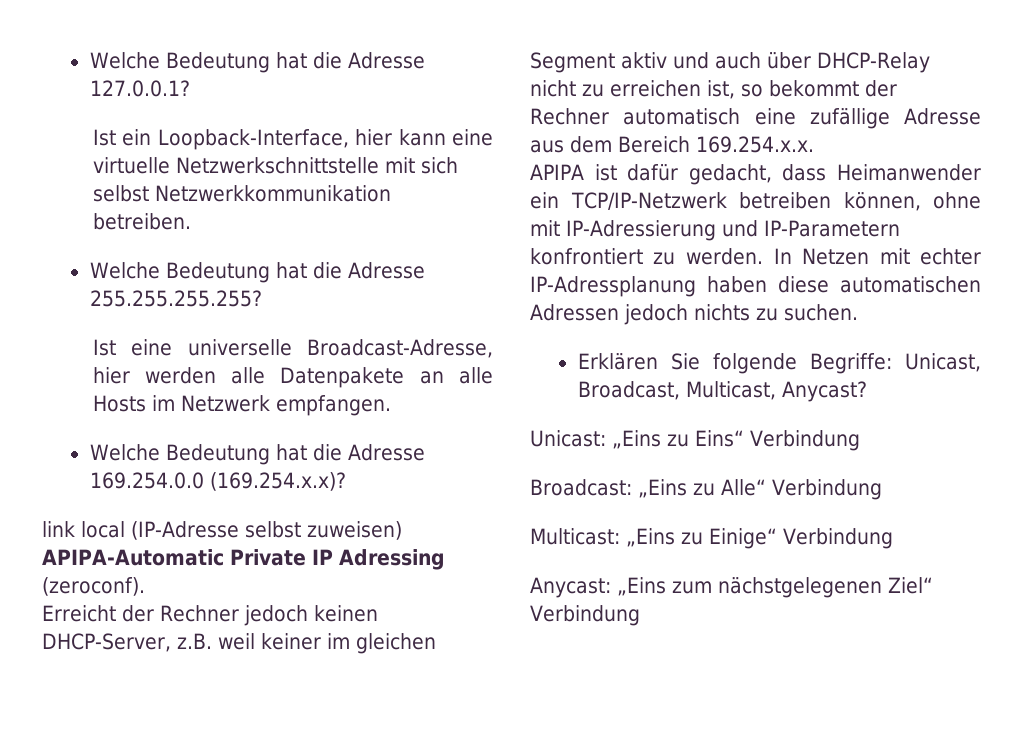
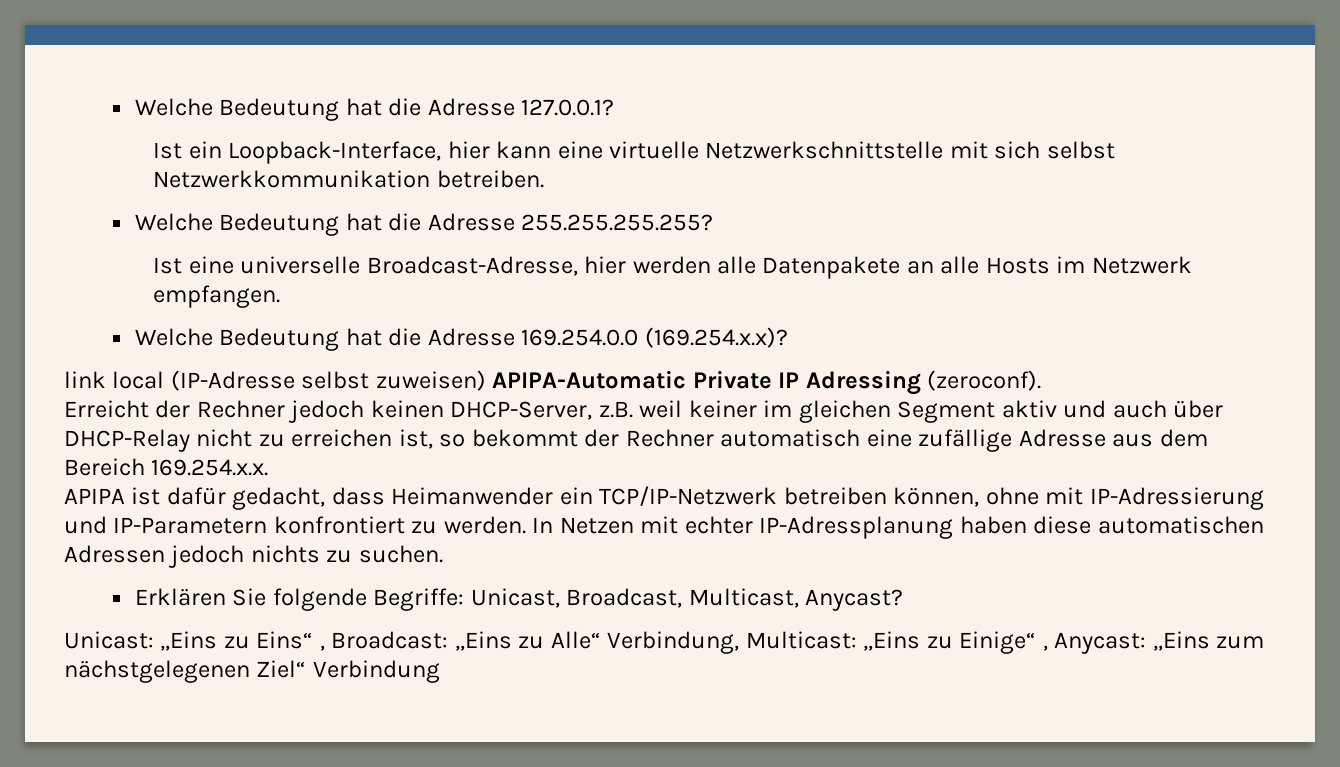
[750,430,860,451] Verbindung // -> [319,645,325,651] ,
[772,479,882,500] Verbindung // -> [607,631,740,654] Verbindung,
[783,528,893,549] Verbindung // -> [1042,645,1048,651] ,

